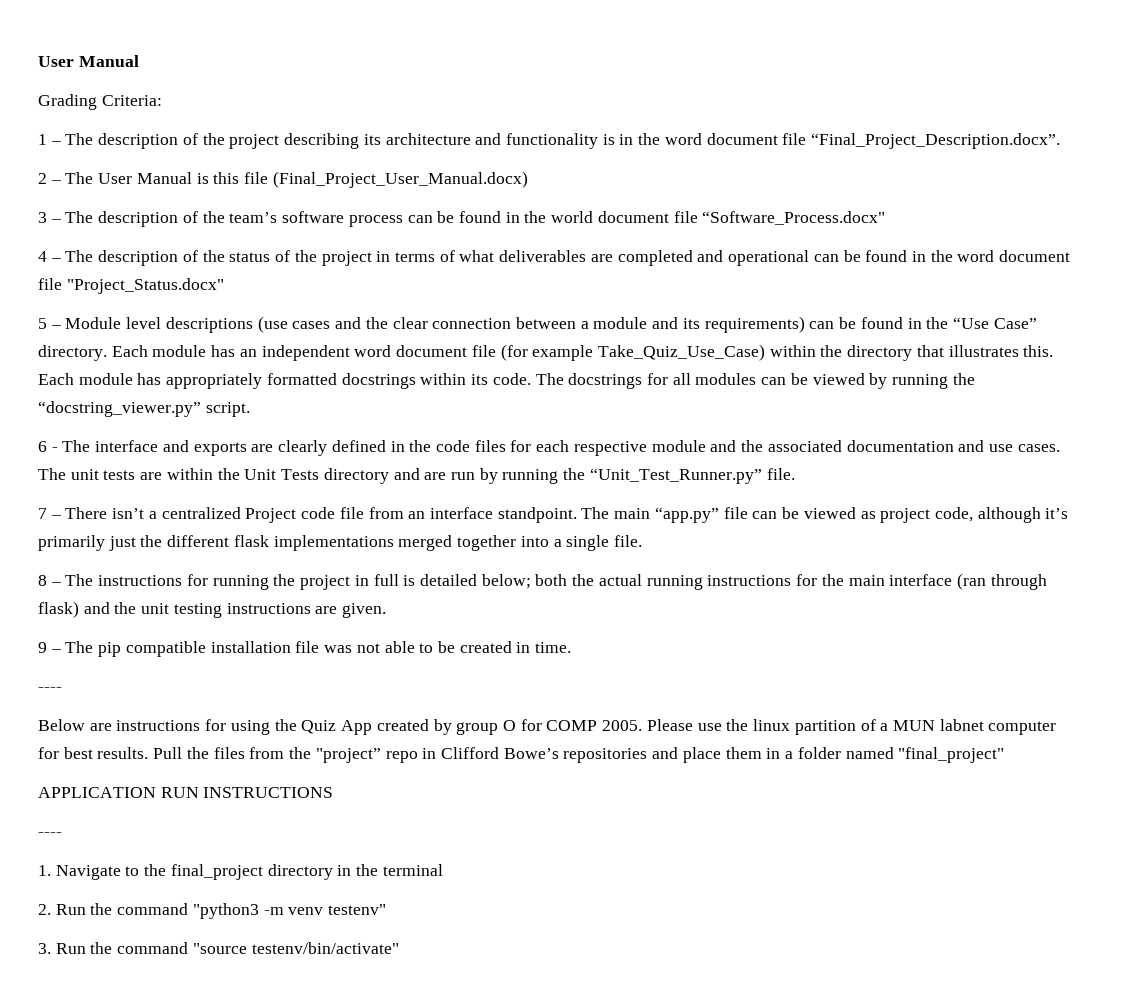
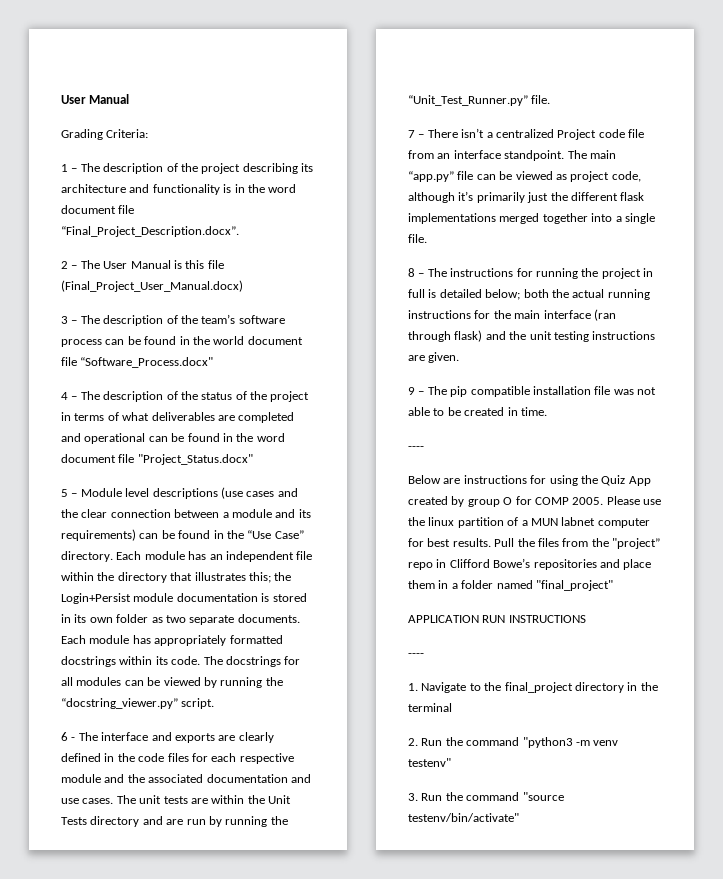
[354,344,765,361] word document file (for example Take_Quiz_Use_Case) -> [296,551,313,560] file
[1023,345,1054,357] this. -> [248,572,292,583] [61,593,307,604] [61,614,300,625] this; the Login+Persist module documentation is stored in its own folder as two separate documents.

